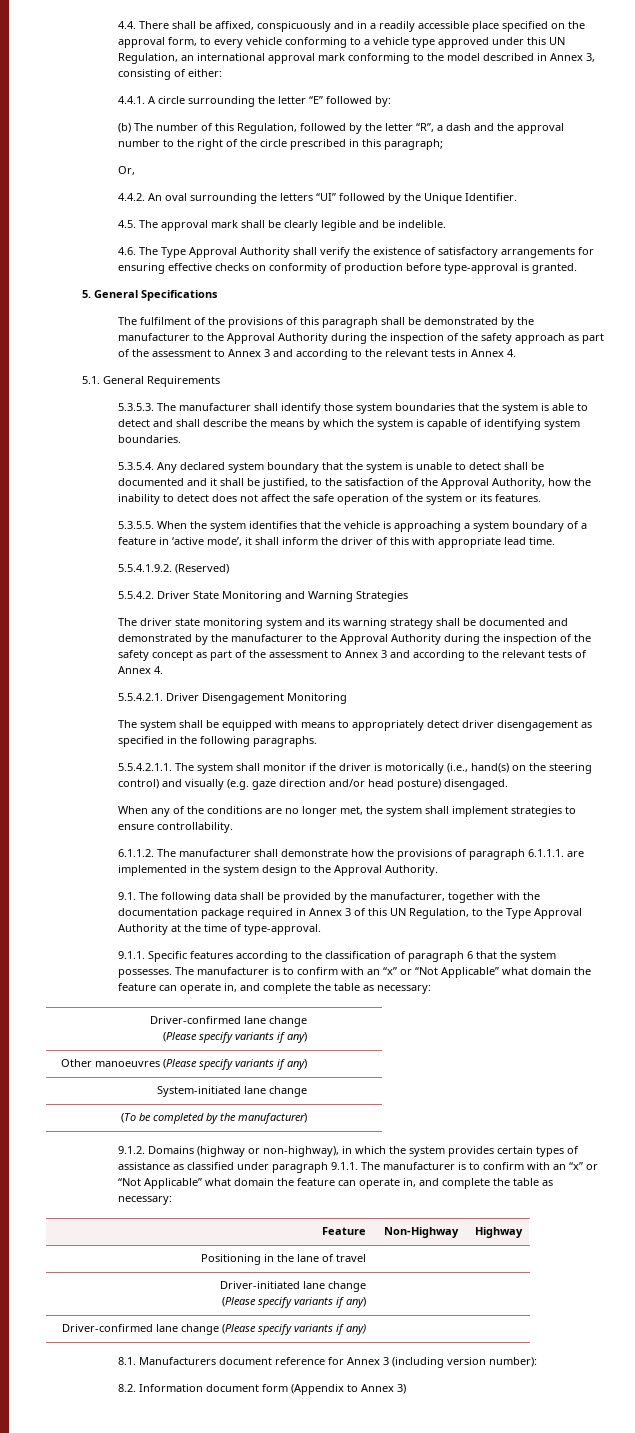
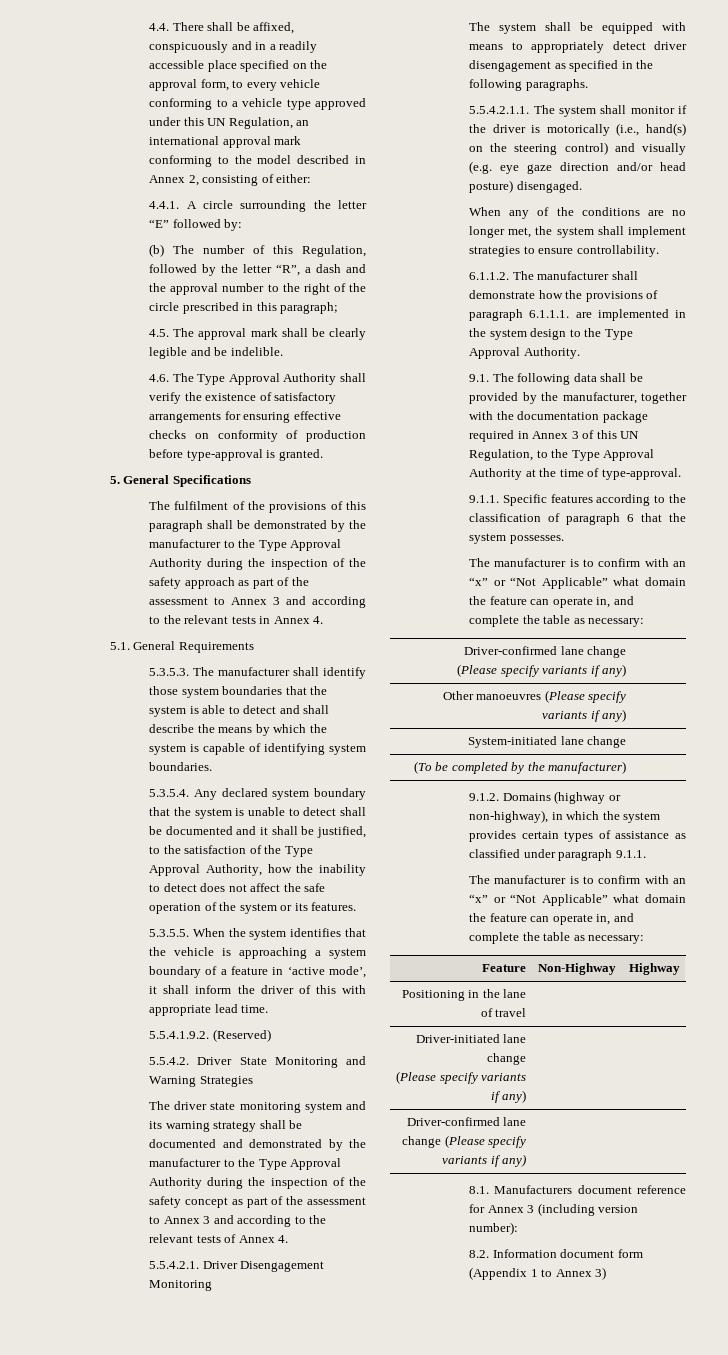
[585,53,595,62] 3, -> [188,175,199,186] 2,
[117,166,135,175] [117,193,517,204] // Or, // 4.4.2. An oval surrounding the letters “UI” followed by the Unique Identifier. -> (339, 308) none
(224, 337) none -> [258,540,287,551] Type
(438, 482) none -> [284,846,313,857] Type
(337, 638) none -> [258,1159,287,1170] Type
(249, 784) none -> [500,165,520,174] eye
(331, 869) none -> [604,329,633,340] Type
(172, 973) none -> (564, 539) //
(358, 1166) none -> (646, 854) //
(344, 1389) none -> [530,1269,538,1277] 1

